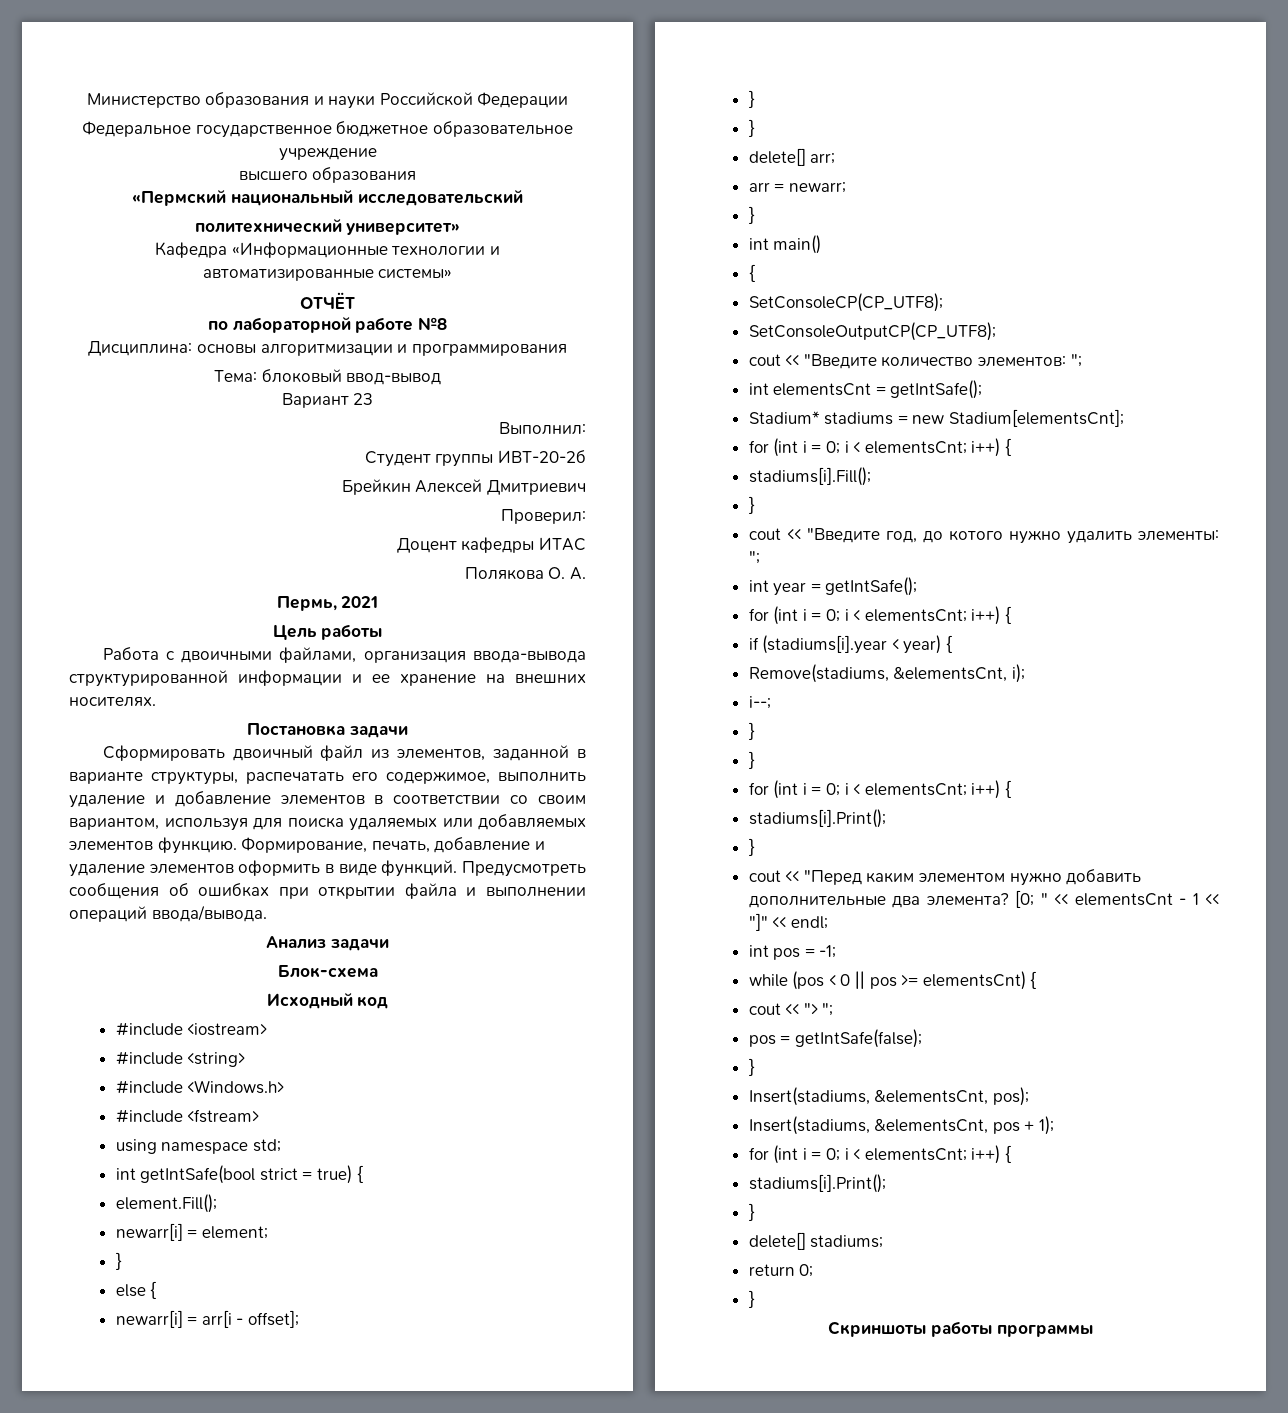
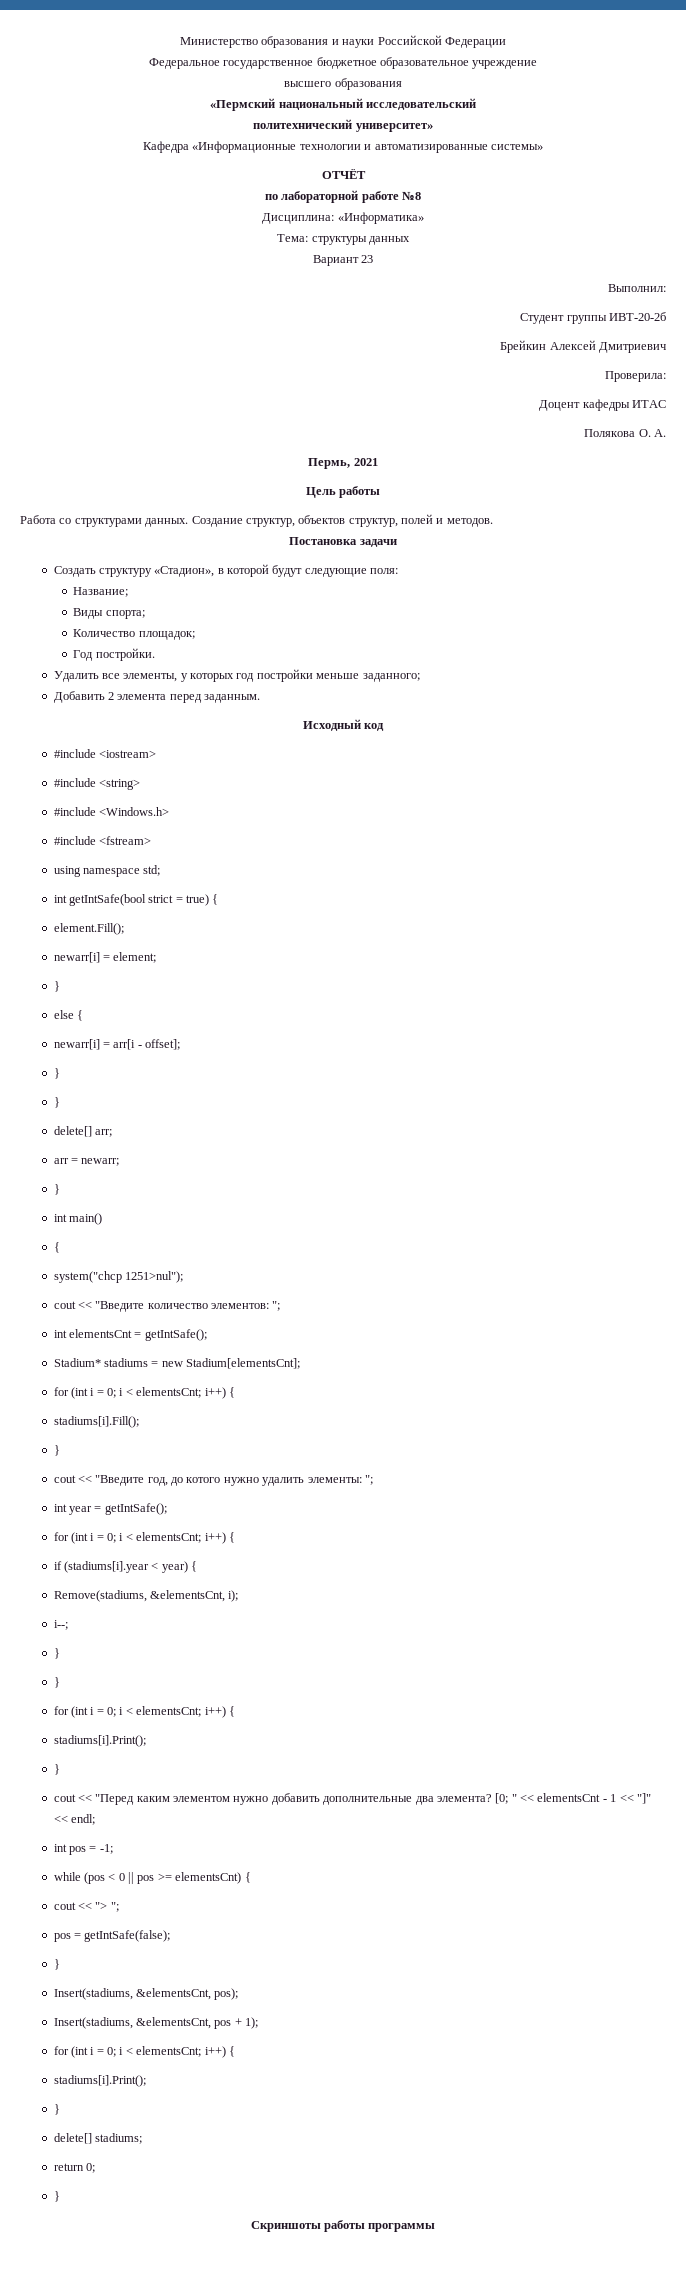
[196,344,567,356] основы алгоритмизации и программирования -> [337,212,424,224] «Информатика»
[261,369,442,385] блоковый ввод-вывод -> [311,236,410,245] структуры данных
[501,509,586,524] Проверил: -> [605,371,666,382] Проверила:
[165,647,586,663] [69,670,586,687] [69,697,156,707] [247,723,408,738] [102,745,586,761] [69,771,586,785] [69,791,586,808] [69,814,586,831] [69,837,545,854] [69,860,587,877] [69,883,586,899] [69,905,267,922] [266,936,389,951] [277,965,378,978] с двоичными файлами, организация ввода-вывода структурированной информации и ее хранение на внешних носителях. // Постановка задачи // Сформировать двоичный файл из элементов, заданной в варианте структуры, распечатать его содержимое, выполнить удаление и добавление элементов в соответствии со своим вариантом, используя для поиска удаляемых или добавляемых элементов функцию. Формирование, печать, добавление и удаление элементов оформить в виде функций. Предусмотреть сообщения об ошибках при открытии файла и выполнении операций ввода/вывода. // Анализ задачи // Блок-схема -> [59,514,493,527] [289,537,397,547] [53,564,399,577] [73,587,129,597] [73,608,145,619] [73,629,195,640] [73,648,155,661] [53,669,420,682] [53,691,261,703] со структурами данных. Создание структур, объектов структур, полей и методов. // Постановка задачи // Создать структуру «Стадион», в которой будут следующие поля: // Название; // Виды спорта; // Количество площадок; // Год постройки. // Удалить все элементы, у которых год постройки меньше заданного; // Добавить 2 элемента перед заданным.
[748,293,943,312] [748,322,996,341] SetConsoleCP(CP_UTF8); // SetConsoleOutputCP(CP_UTF8); -> [53,1271,183,1283] system("chcp 1251>nul");

